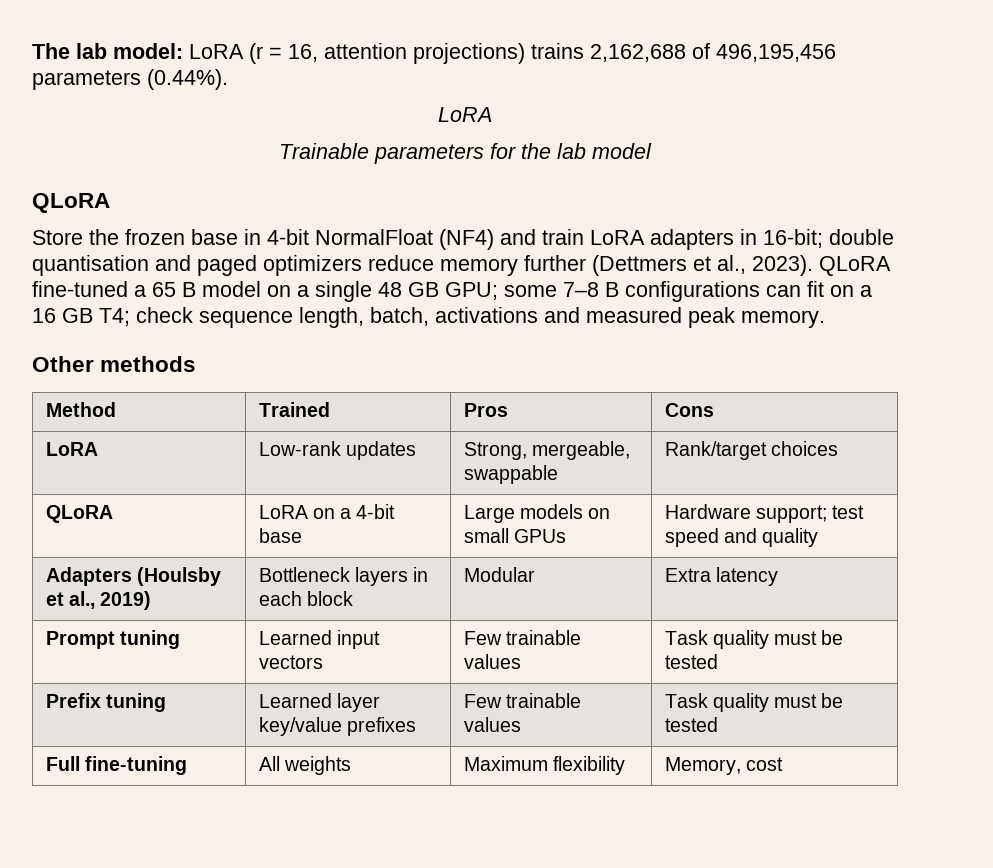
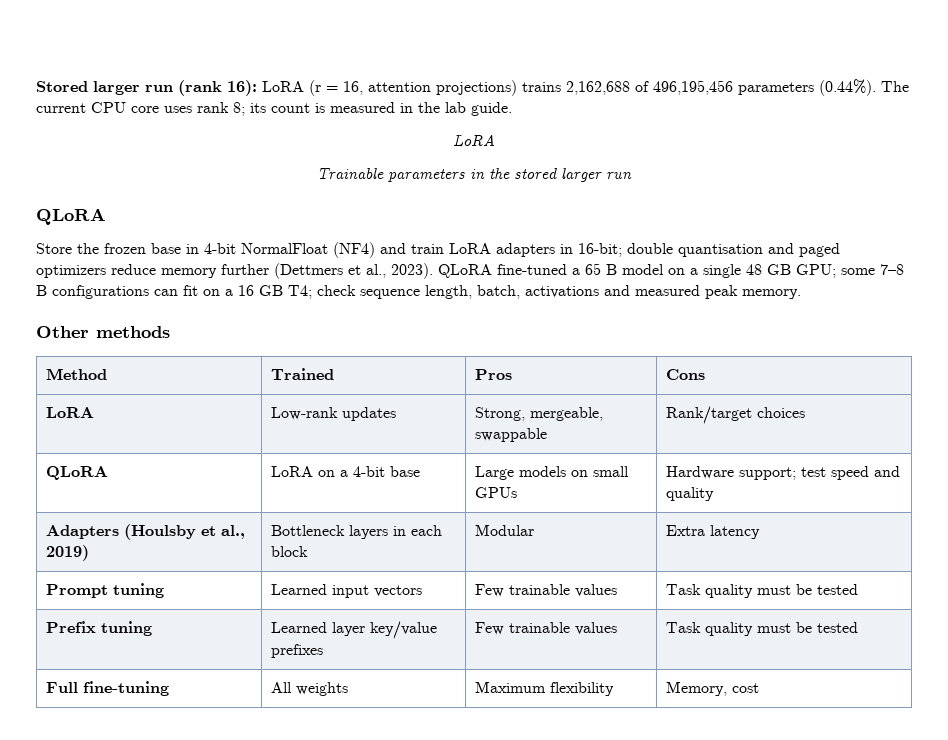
[32,43,183,59] The lab model: -> [36,80,257,96] Stored larger run (rank 16):
[438,107,492,122] [279,143,652,164] // LoRA // Trainable parameters for the lab model -> [881,81,909,92] [36,102,512,116] [453,134,495,147] [317,168,632,182] The current CPU core uses rank 8; its count is measured in the lab guide. // LoRA // Trainable parameters in the stored larger run

